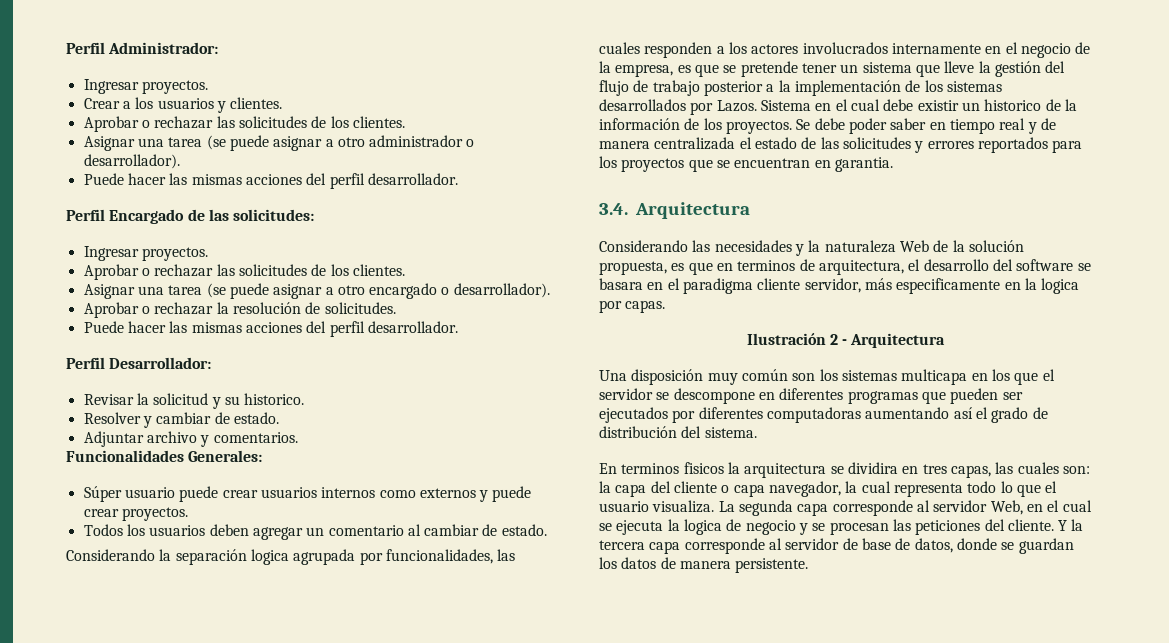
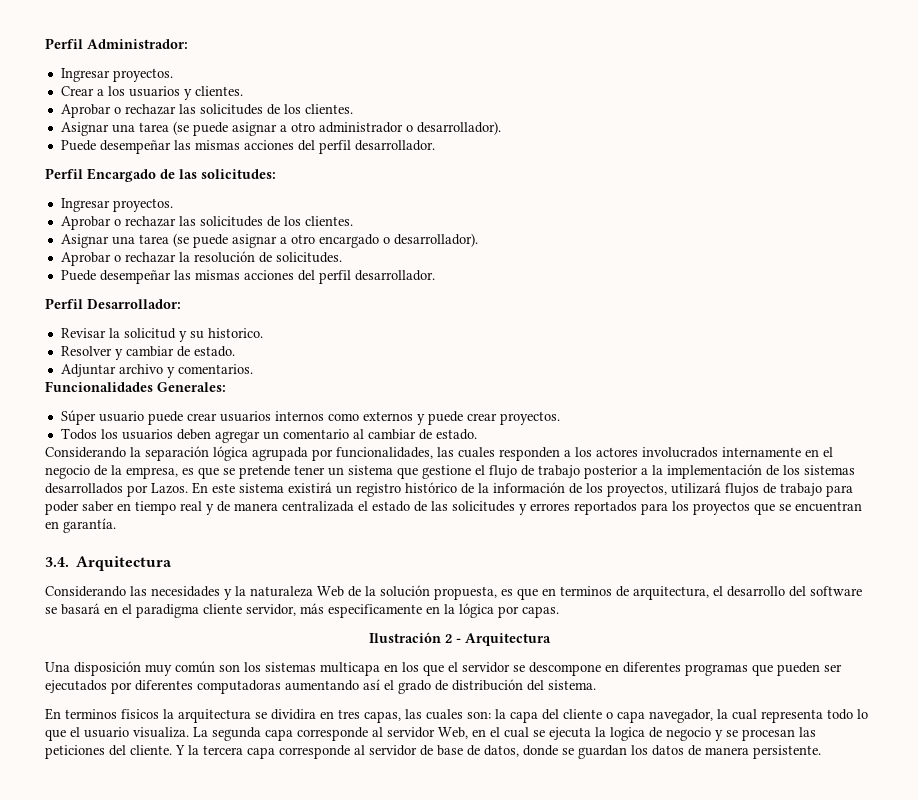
[127,173,166,185] hacer -> [99,140,171,154] desempeñar
[127,321,166,333] hacer -> [99,270,171,284] desempeñar
[250,549,289,565] logica -> [213,446,248,461] lógica
[944,61,1066,77] lleve la gestión del -> [422,465,485,479] gestione el
[760,99,1042,111] Sistema en el cual debe existir un historico -> [192,482,457,497] En este sistema existirá un registro histórico
[725,118,845,134] proyectos. Se debe -> [607,482,853,497] proyectos, utilizará flujos de trabajo para
[834,157,893,172] garantia. -> [63,518,116,533] garantía.
[599,278,643,290] basara -> [61,603,100,615] basará
[1041,278,1080,294] logica -> [459,603,494,618] lógica

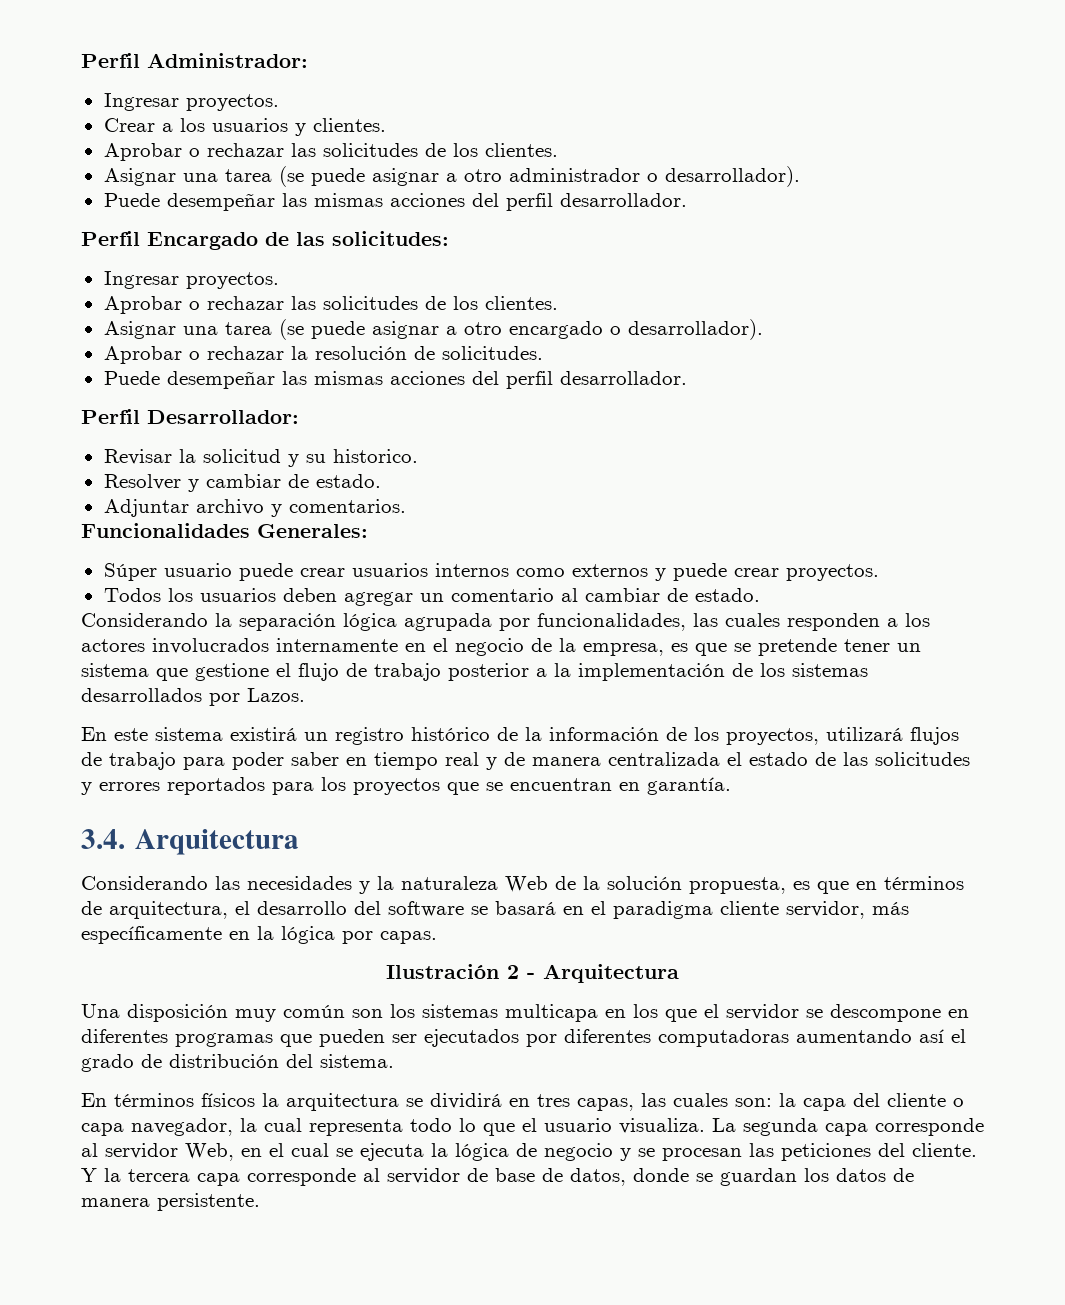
(188, 488) none -> (305, 695) //
[560,586,612,596] terminos -> [884,876,964,890] términos
[328,604,422,618] especificamente -> [81,926,222,944] específicamente
[65,709,159,719] terminos fisicos -> [114,1093,255,1107] términos físicos
[271,709,316,720] dividira -> [430,1093,502,1109] dividirá
[610,727,645,741] logica -> [455,1143,509,1161] lógica

